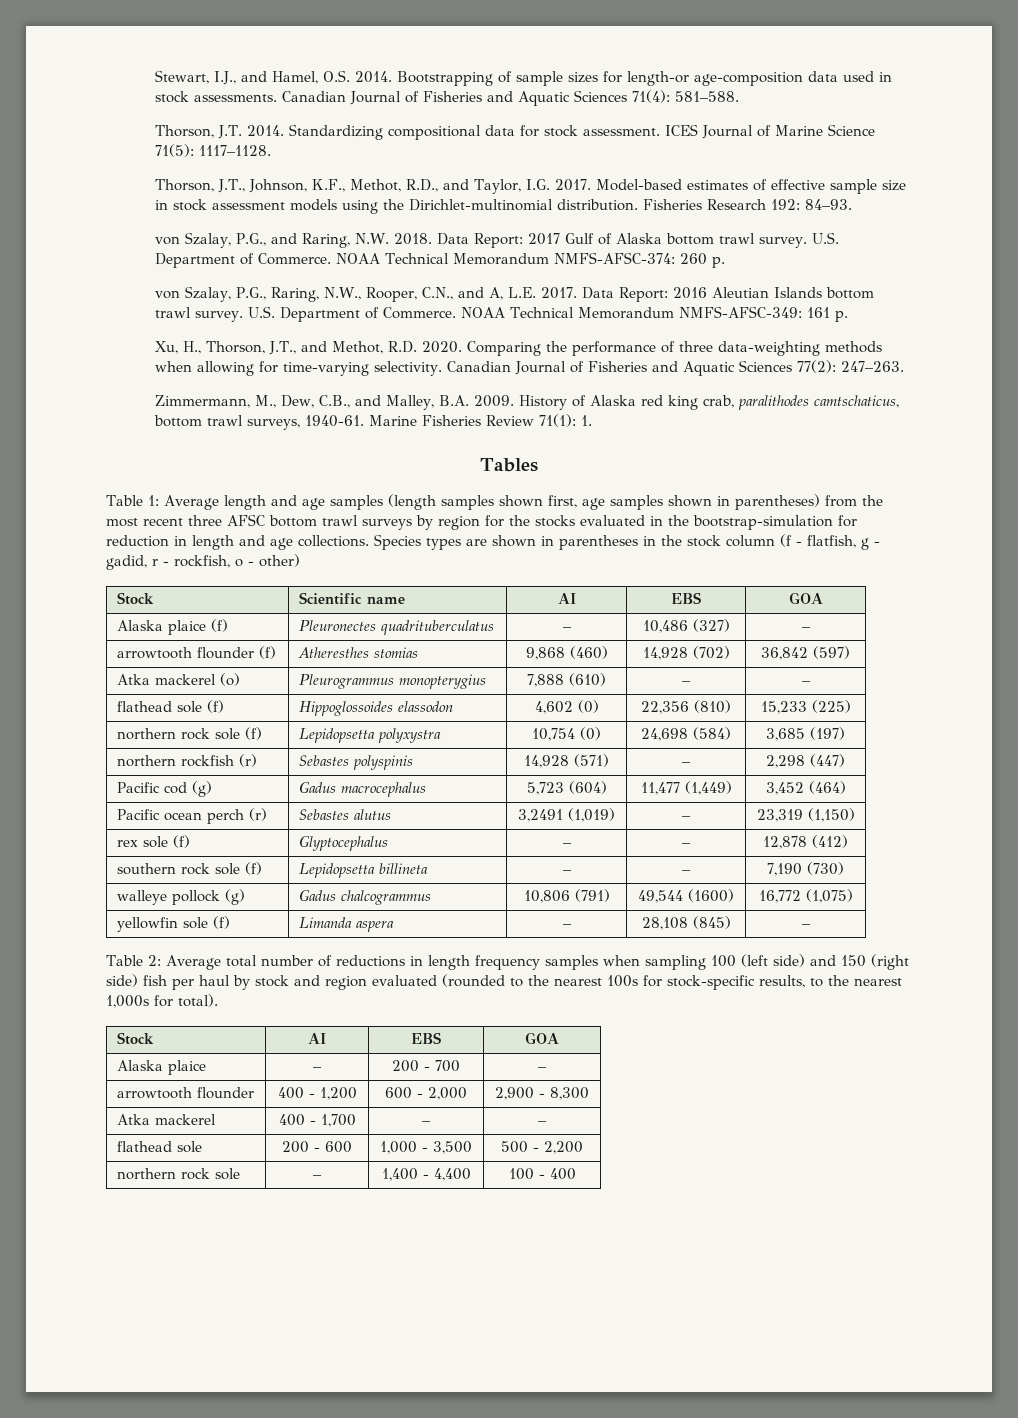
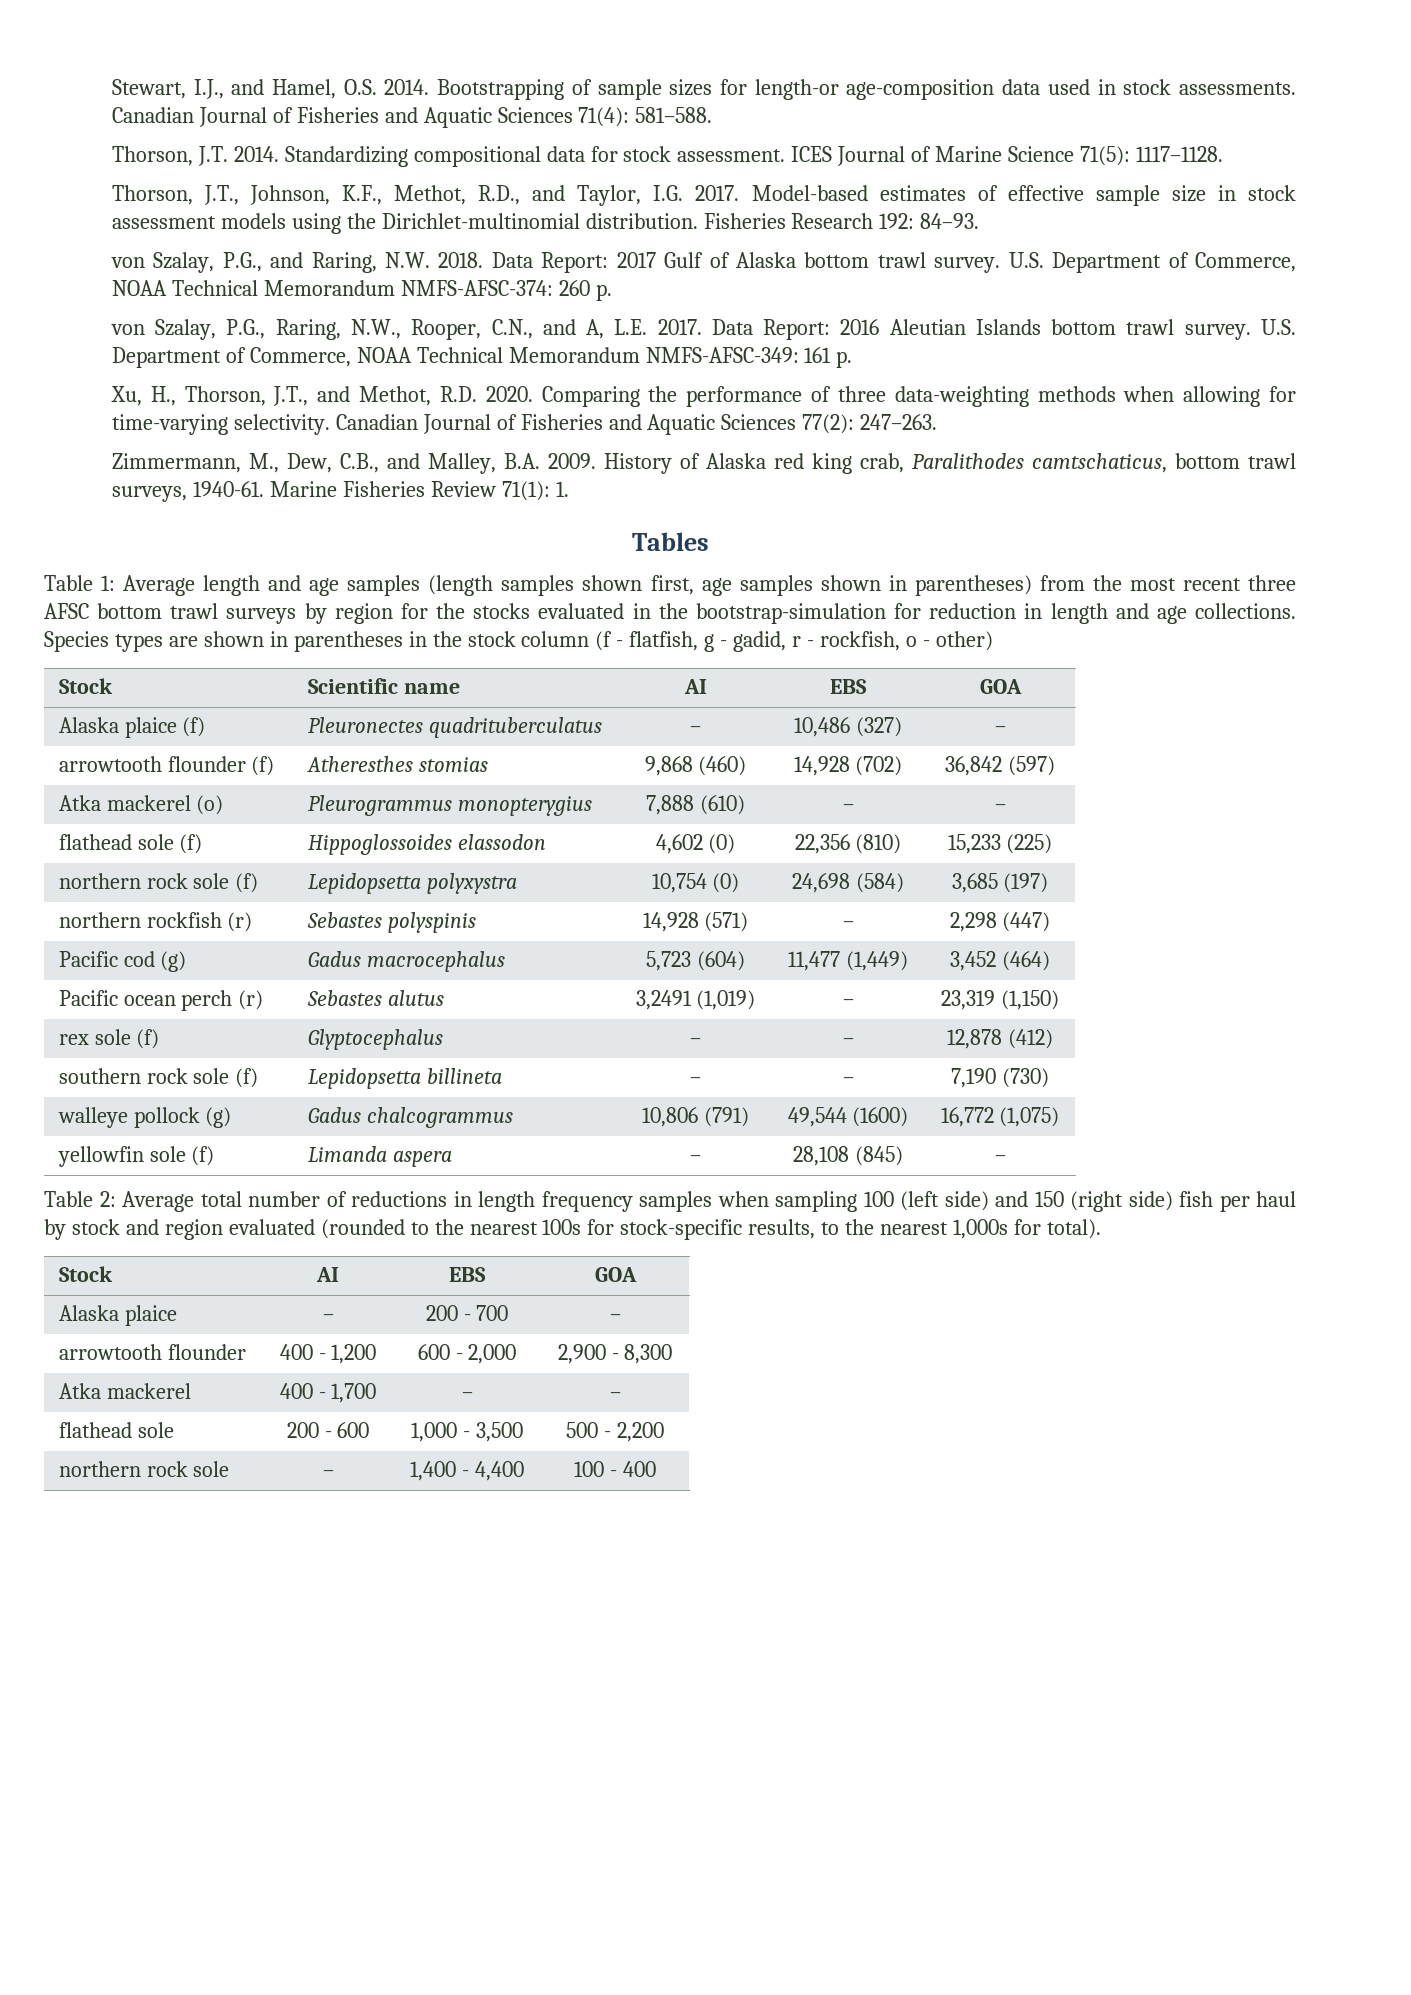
[258,253,332,265] Commerce. -> [1195,252,1297,272] Commerce,
[383,307,457,319] Commerce. -> [249,347,351,367] Commerce,
[738,395,810,410] paralithodes -> [911,453,1024,469] Paralithodes

